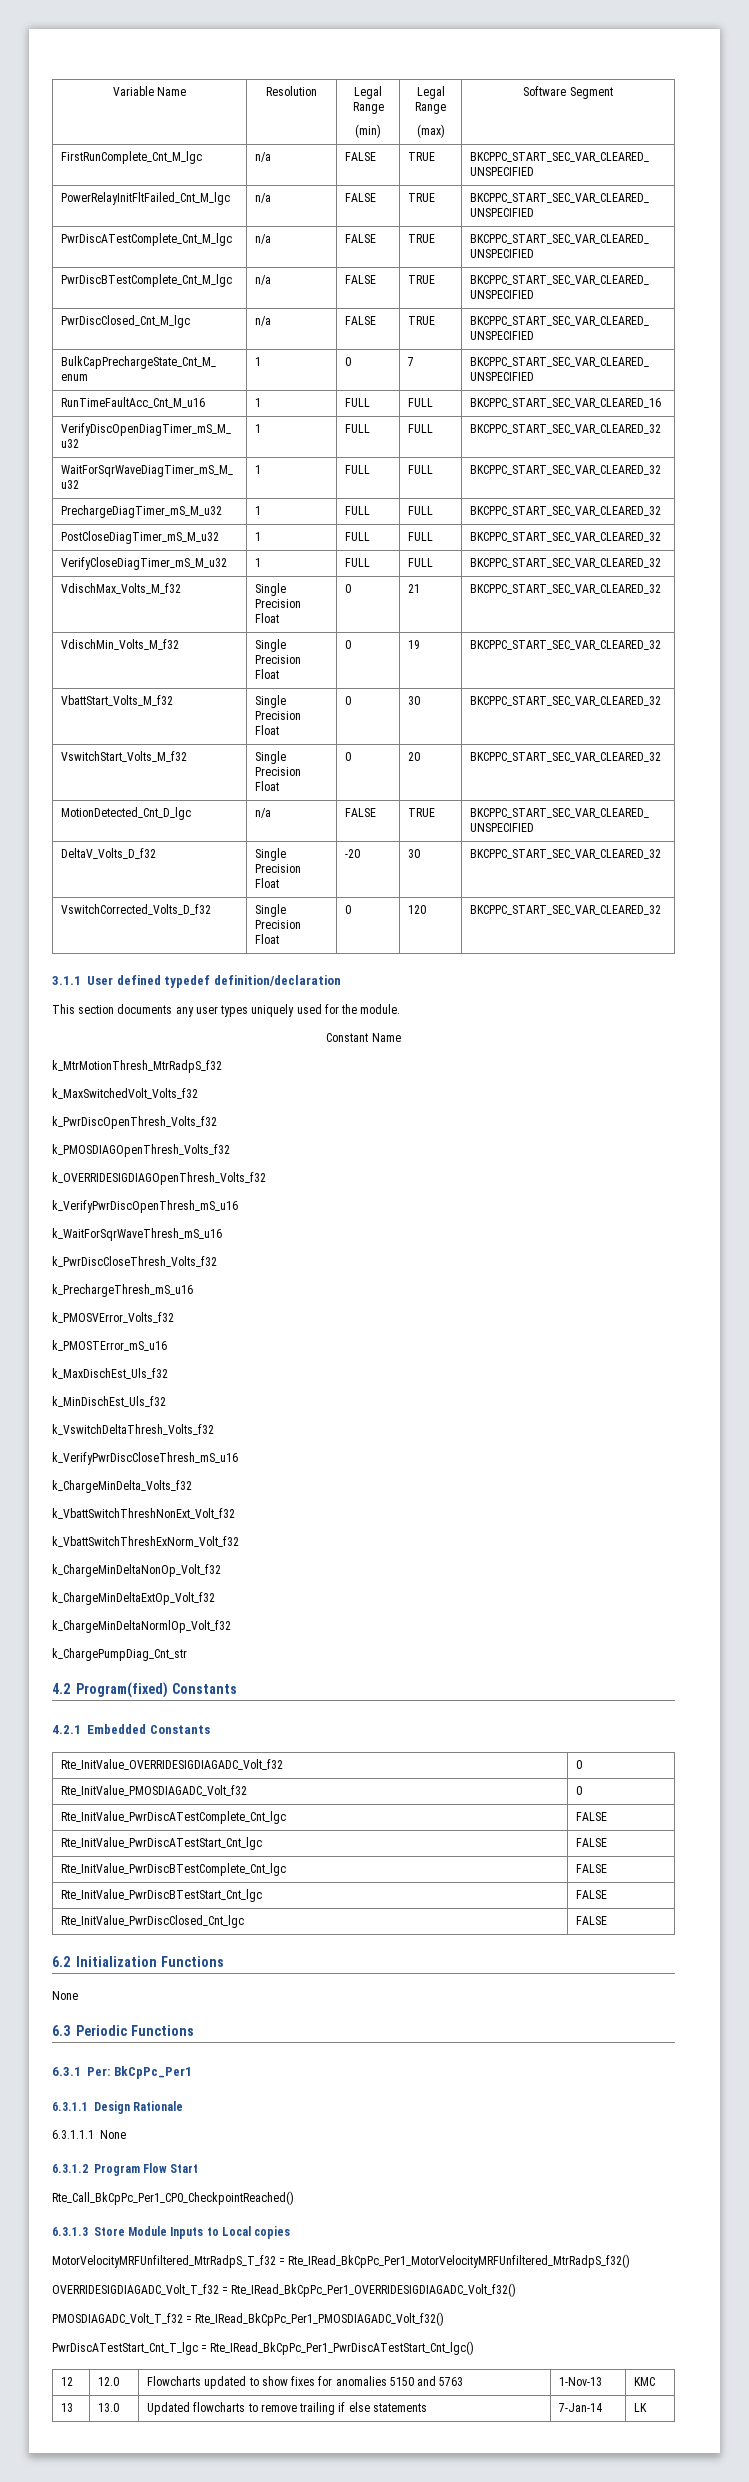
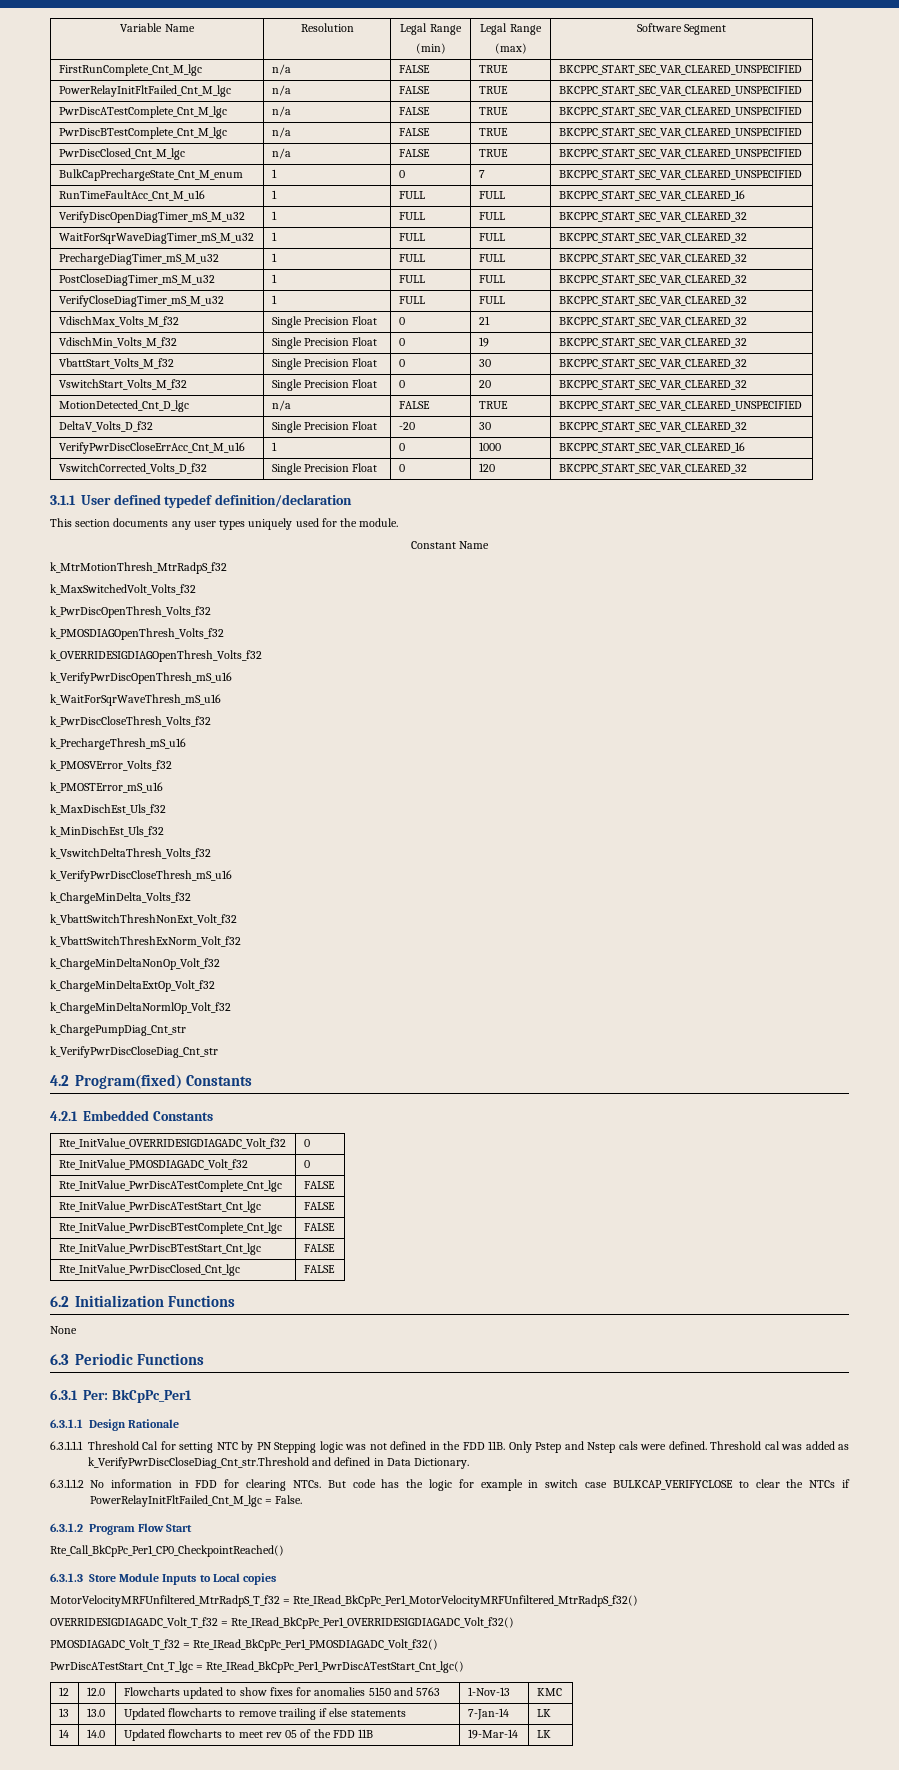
(662, 854) none -> [58,442,245,454] [271,442,277,451] [398,443,405,451] [478,442,501,451] [558,442,745,453] // VerifyPwrDiscCloseErrAcc_Cnt_M_u16 | 1 | 0 | 1000 | BKCPPC_START_SEC_VAR_CLEARED_16
(187, 1654) none -> [50,1046,218,1058] // k_VerifyPwrDiscCloseDiag_Cnt_str
[52,2130,126,2139] 6.3.1.1.1 None -> [50,1441,850,1453] [88,1457,470,1469] [50,1479,851,1491] [90,1495,303,1507] 6.3.1.1.1 Threshold Cal for setting NTC by PN Stepping logic was not defined in the FDD 11B. Only Pstep and Nstep cals were defined. Threshold cal was added as k_VerifyPwrDiscCloseDiag_Cnt_str.Threshold and defined in Data Dictionary. // 6.3.1.1.2 No information in FDD for clearing NTCs. But code has the logic for example in switch case BULKCAP_VERIFYCLOSE to clear the NTCs if PowerRelayInitFltFailed_Cnt_M_lgc = False.
(648, 2407) none -> [58,1729,69,1738] [86,1729,105,1738] [123,1729,374,1741] [467,1729,518,1739] [536,1730,551,1738] // 14 | 14.0 | Updated flowcharts to meet rev 05 of the FDD 11B | 19-Mar-14 | LK

